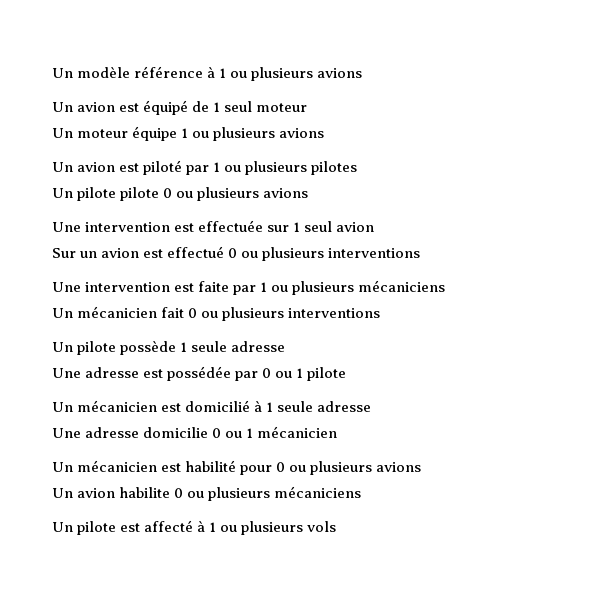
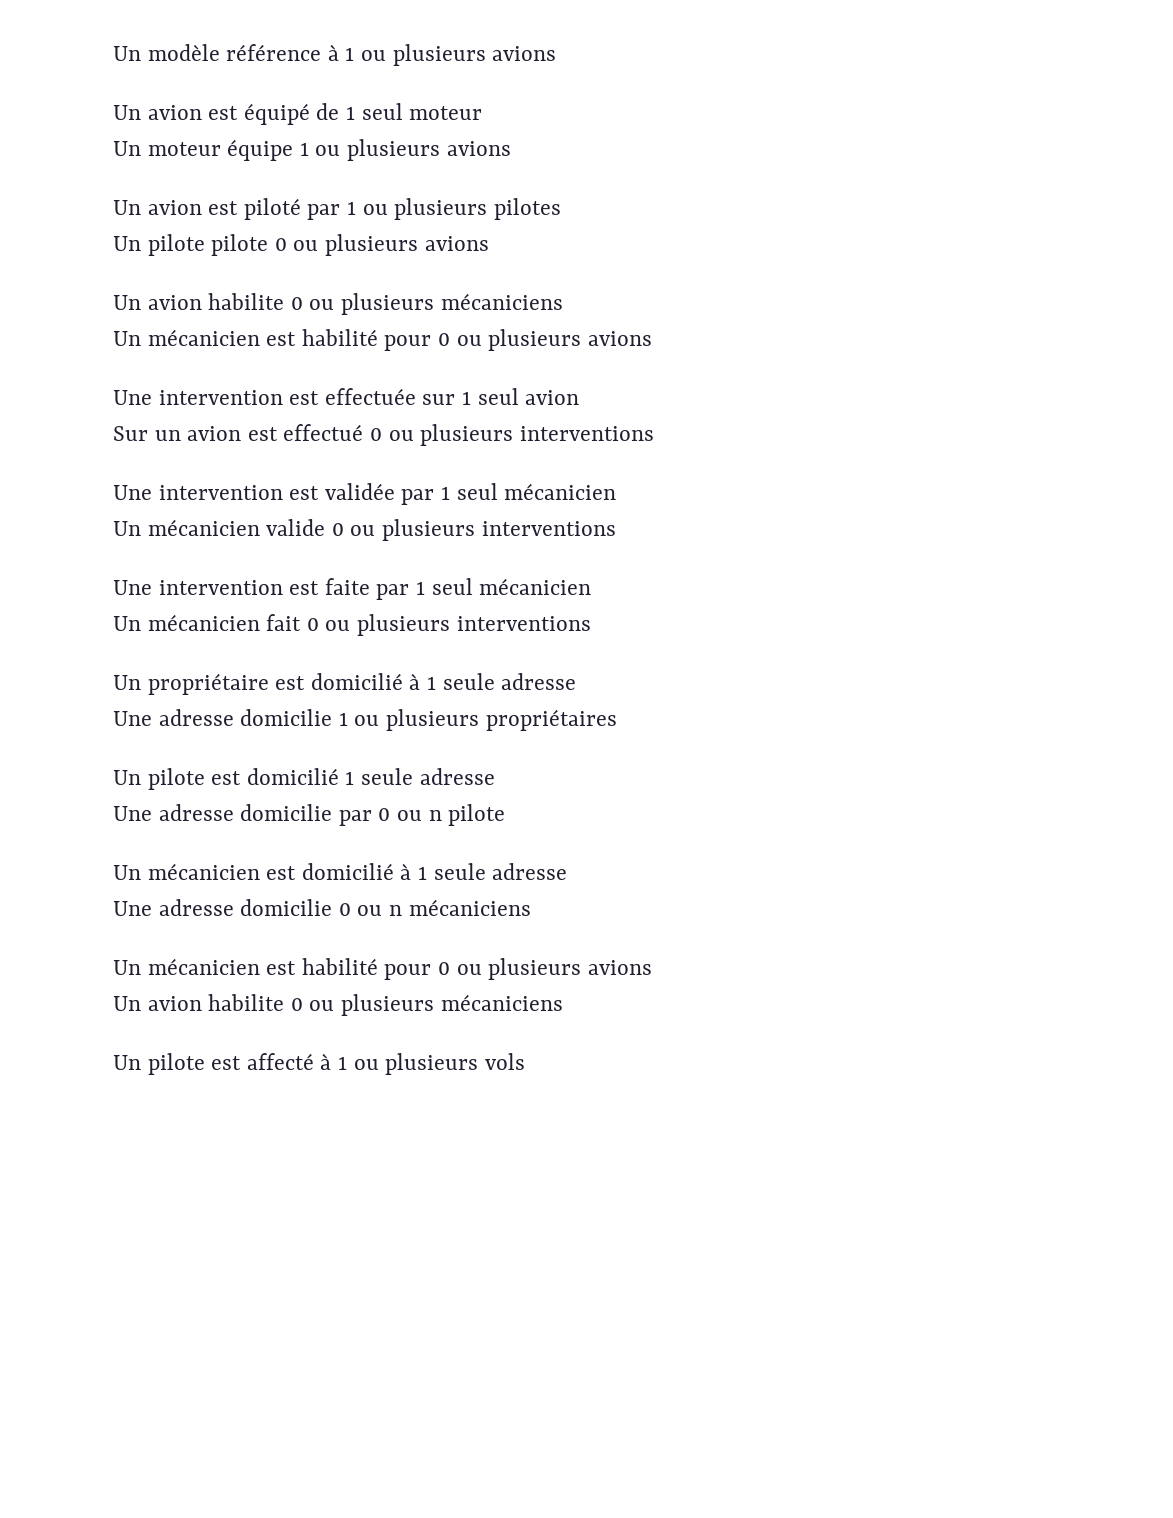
(309, 193) none -> [113,293,563,315] [113,329,652,351] // Un avion habilite 0 ou plusieurs mécaniciens // Un mécanicien est habilité pour 0 ou plusieurs avions
(421, 253) none -> [113,483,617,505] [113,519,616,541] // Une intervention est validée par 1 seul mécanicien // Un mécanicien valide 0 ou plusieurs interventions
[271,280,446,295] ou plusieurs mécaniciens -> [431,578,592,595] seul mécanicien
[77,340,286,355] [52,366,232,381] pilote possède 1 seule adresse // Une adresse est possédée -> [147,673,577,695] [113,709,617,731] [113,768,495,790] [113,804,333,821] propriétaire est domicilié à 1 seule adresse // Une adresse domicilie 1 ou plusieurs propriétaires // Un pilote est domicilié 1 seule adresse // Une adresse domicilie
[296,368,304,378] 1 -> [428,810,442,821] n
[246,426,338,438] 1 mécanicien -> [389,899,531,916] n mécaniciens

